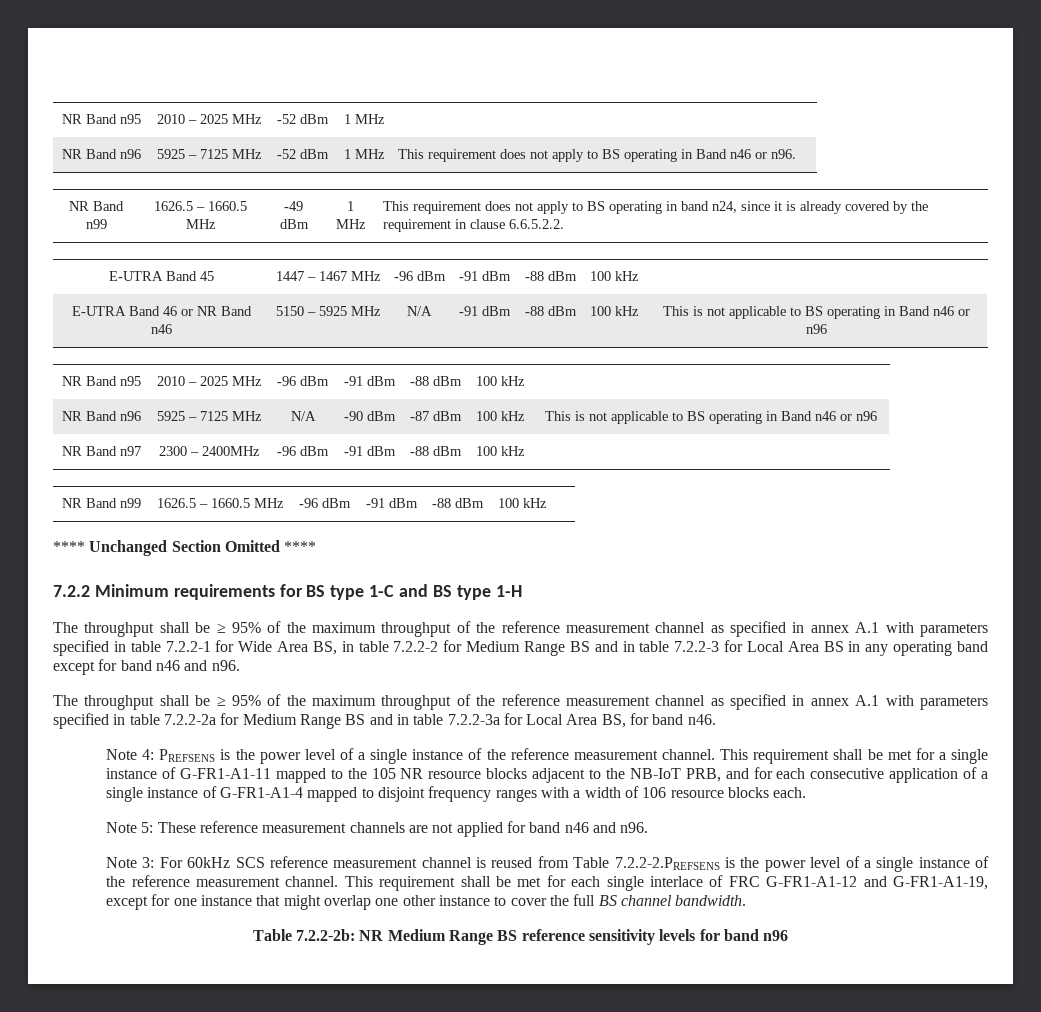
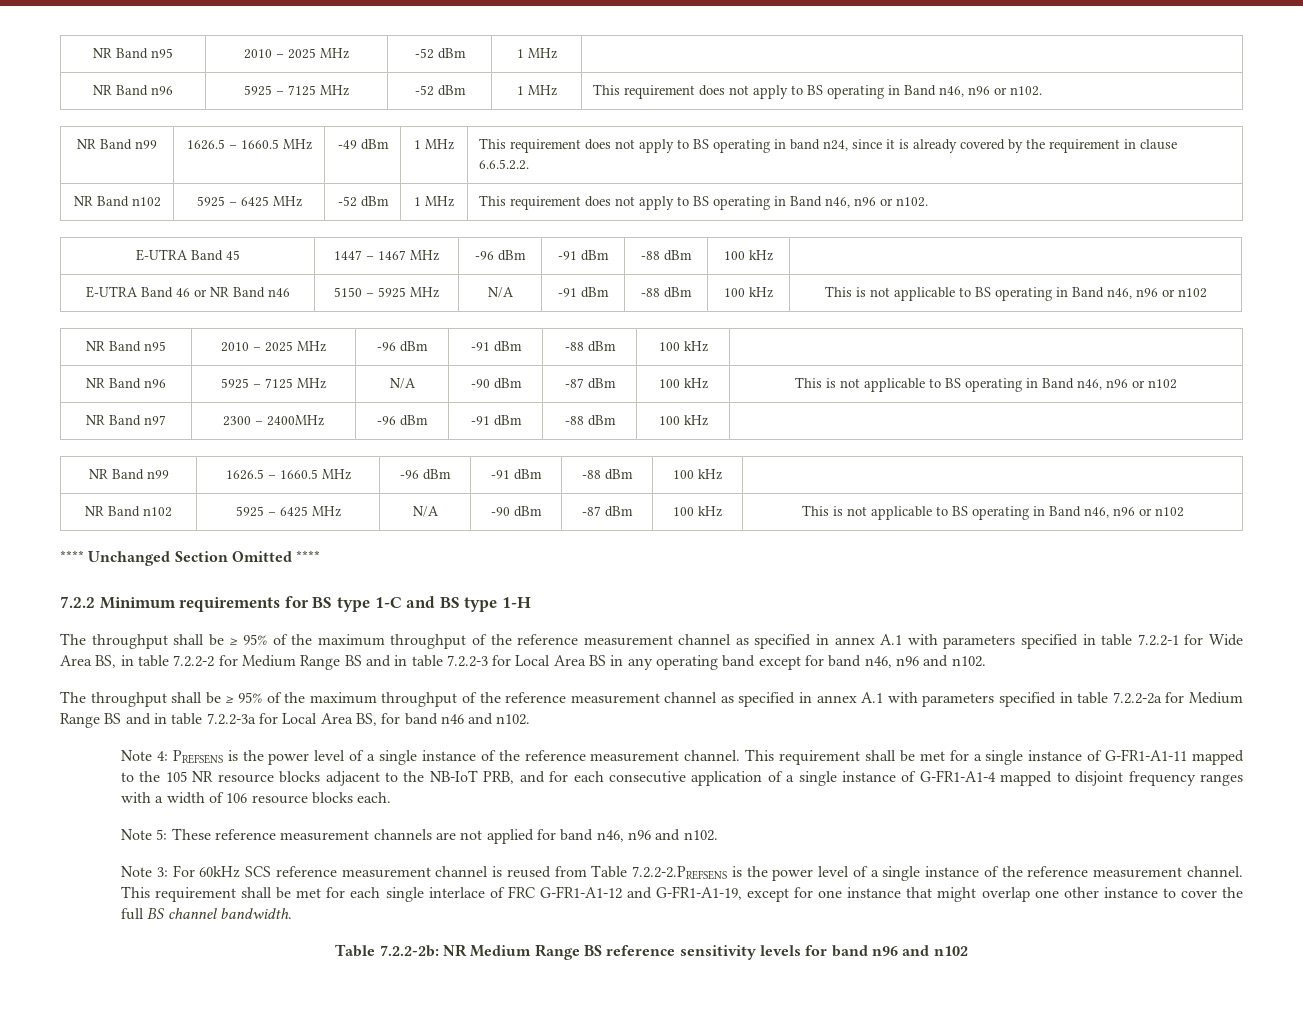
[729,149,796,159] n46 or n96. -> [939,86,1043,97] n46, n96 or n102.
(564, 224) none -> [73,196,161,207] [196,196,302,207] [337,196,389,207] [414,196,454,207] [479,195,929,210] // NR Band n102 | 5925 – 6425 MHz | -52 dBm | 1 MHz | This requirement does not apply to BS operating in Band n46, n96 or n102.
[932,306,970,316] [805,324,827,334] n46 or n96 -> [1106,288,1207,299] n46, n96 or n102
[814,411,877,421] n46 or n96 -> [1077,379,1177,390] n46, n96 or n102
(547, 503) none -> [85,506,172,517] [235,506,341,517] [412,506,439,517] [491,506,542,517] [582,506,633,517] [673,506,722,517] [801,505,1184,520] // NR Band n102 | 5925 – 6425 MHz | N/A | -90 dBm | -87 dBm | 100 kHz | This is not applicable to BS operating in Band n46, n96 or n102
[155,660,240,671] n46 and n96. -> [864,655,986,668] n46, n96 and n102.
[687,714,716,725] n46. -> [440,713,531,725] n46 and n102.
[564,822,649,833] n46 and n96. -> [596,829,718,842] n46, n96 and n102.
(789, 935) none -> [902,945,968,956] and n102

